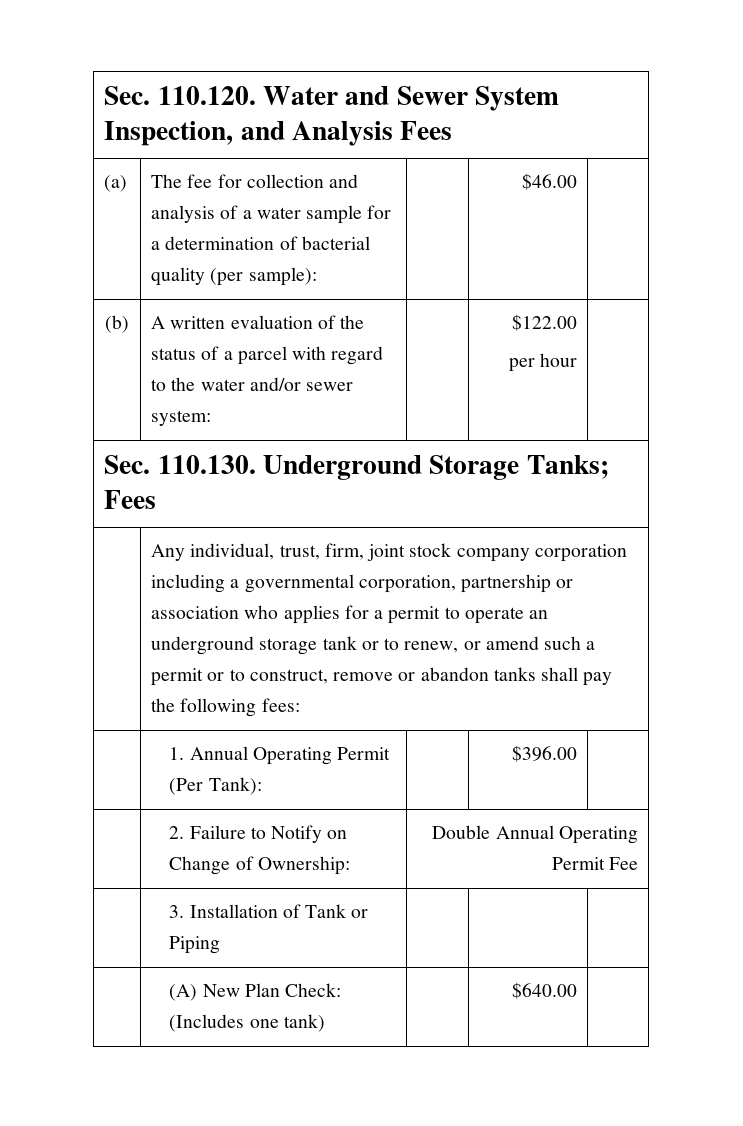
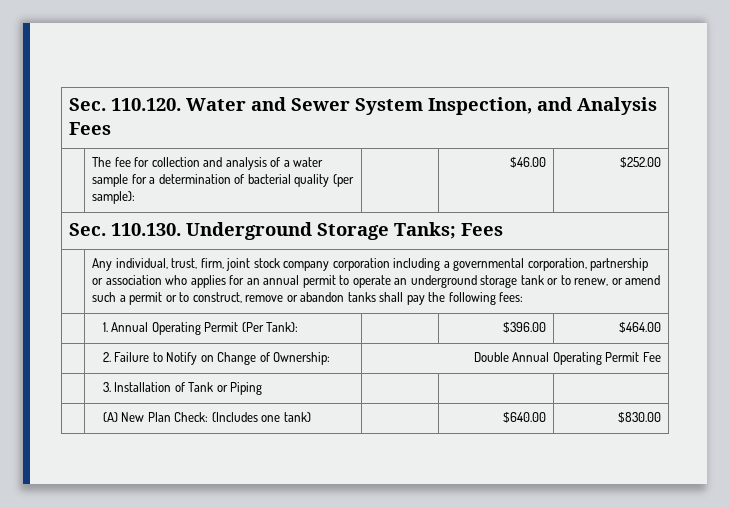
[104,175,128,192] (a) -> (112, 128) none
[105,315,129,333] [151,315,365,329] [151,346,384,365] [151,377,354,391] [151,410,212,426] [511,314,577,331] [508,353,577,372] // (b) | A written evaluation of the status of a parcel with regard to the water and/or sewer system: | | $122.00 // per hour | -> [619,157,661,168] $252.00
[374,610,384,619] a -> [246,275,300,285] an annual
(577, 753) none -> [618,322,661,333] $464.00
(577, 990) none -> [617,412,661,423] $830.00

